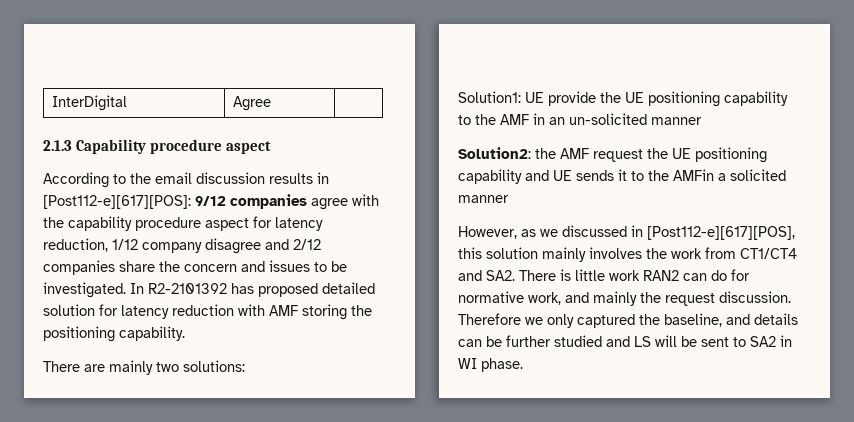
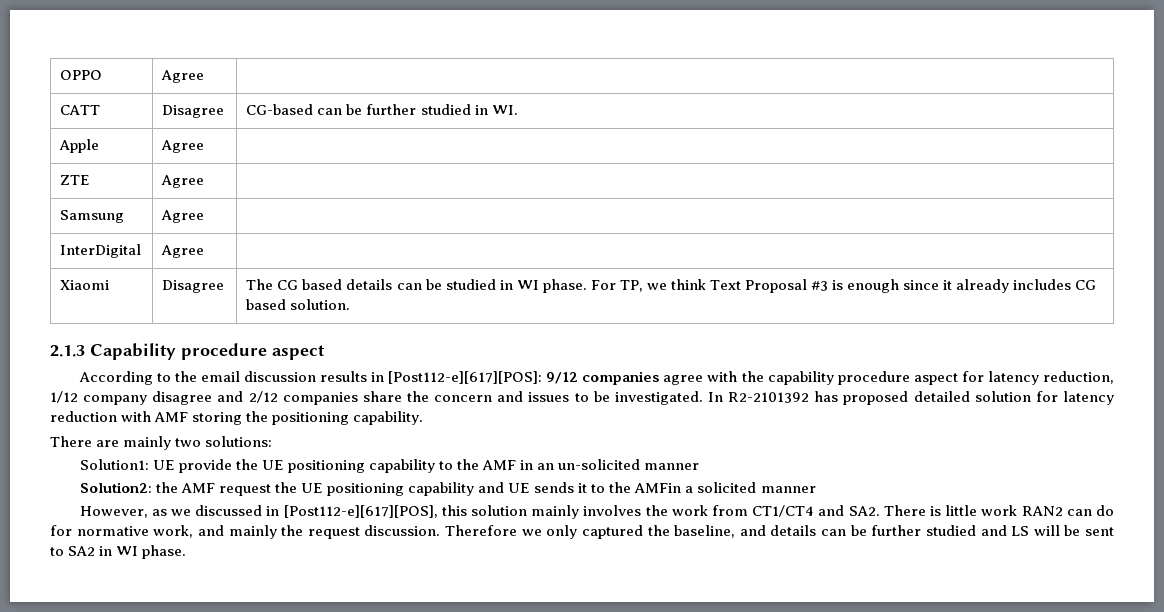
[51,95,127,111] [232,96,271,111] InterDigital | Agree | -> [60,70,103,80] [161,70,205,83] [60,105,101,115] [162,105,225,118] [246,104,518,115] [59,139,100,153] [161,140,205,153] [60,175,91,185] [161,175,205,188] [60,210,125,223] [161,210,205,223] [60,244,142,258] [161,245,205,258] [60,280,110,290] [162,280,225,293] [246,279,1097,293] [246,299,351,310] OPPO | Agree | // CATT | Disagree | CG-based can be further studied in WI. // Apple | Agree | // ZTE | Agree | // Samsung | Agree | // InterDigital | Agree | // Xiaomi | Disagree | The CG based details can be studied in WI phase. For TP, we think Text Proposal #3 is enough since it already includes CG based solution.

